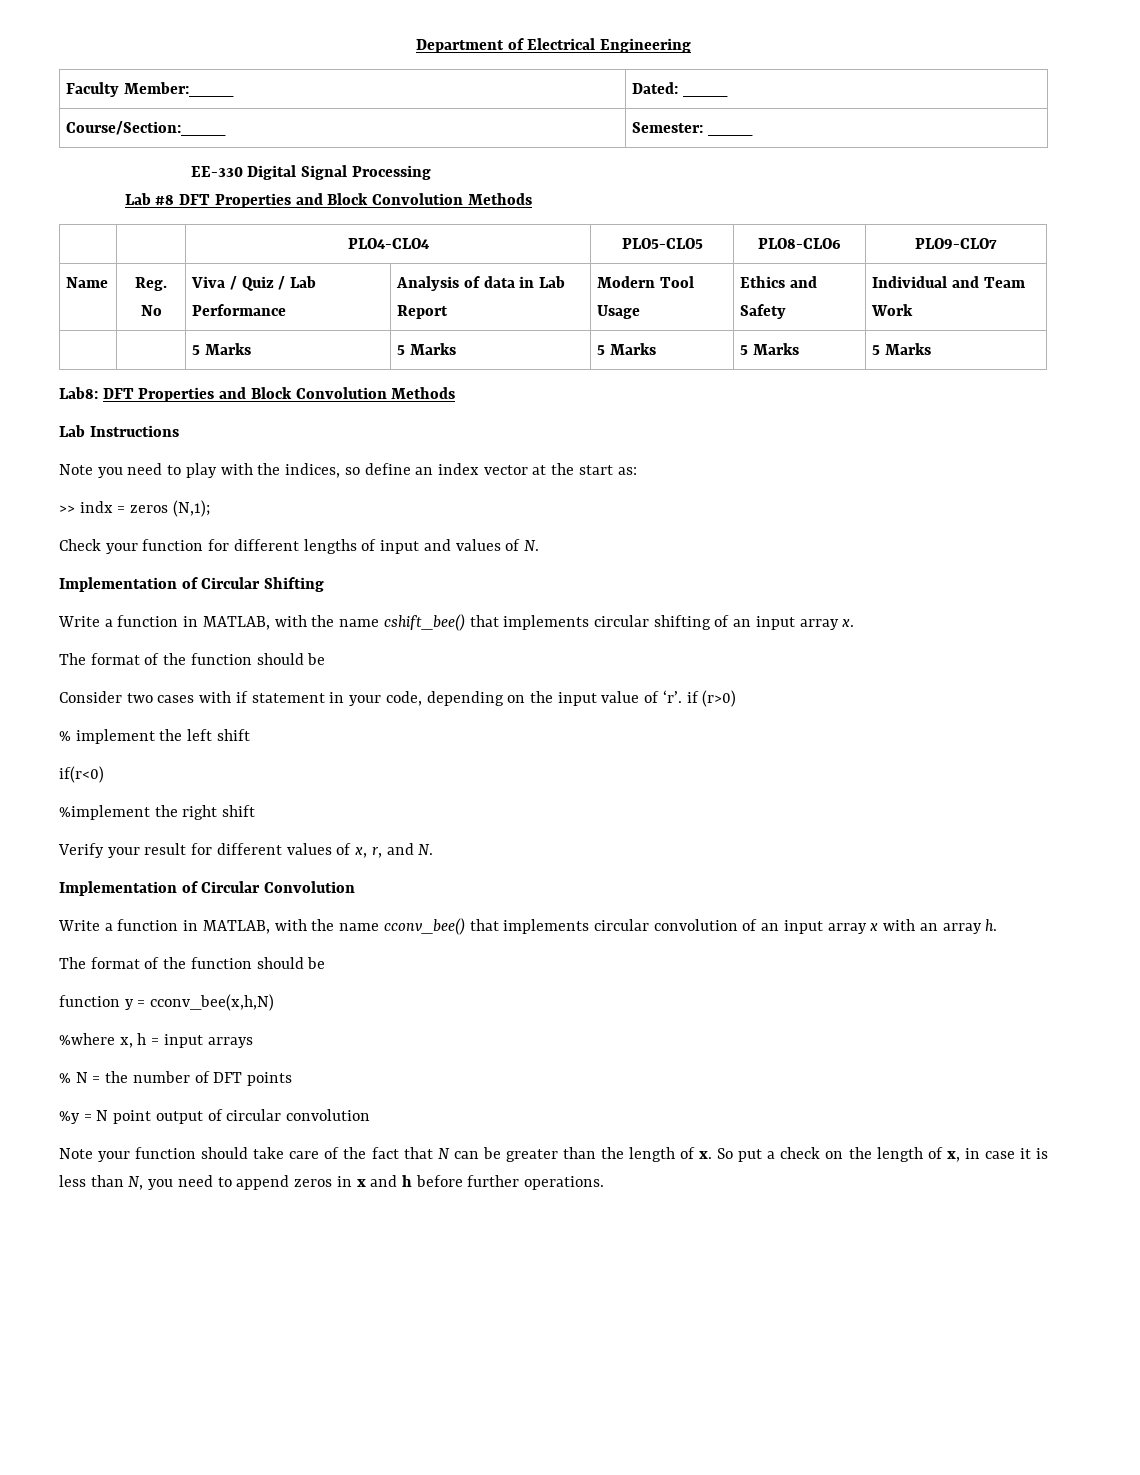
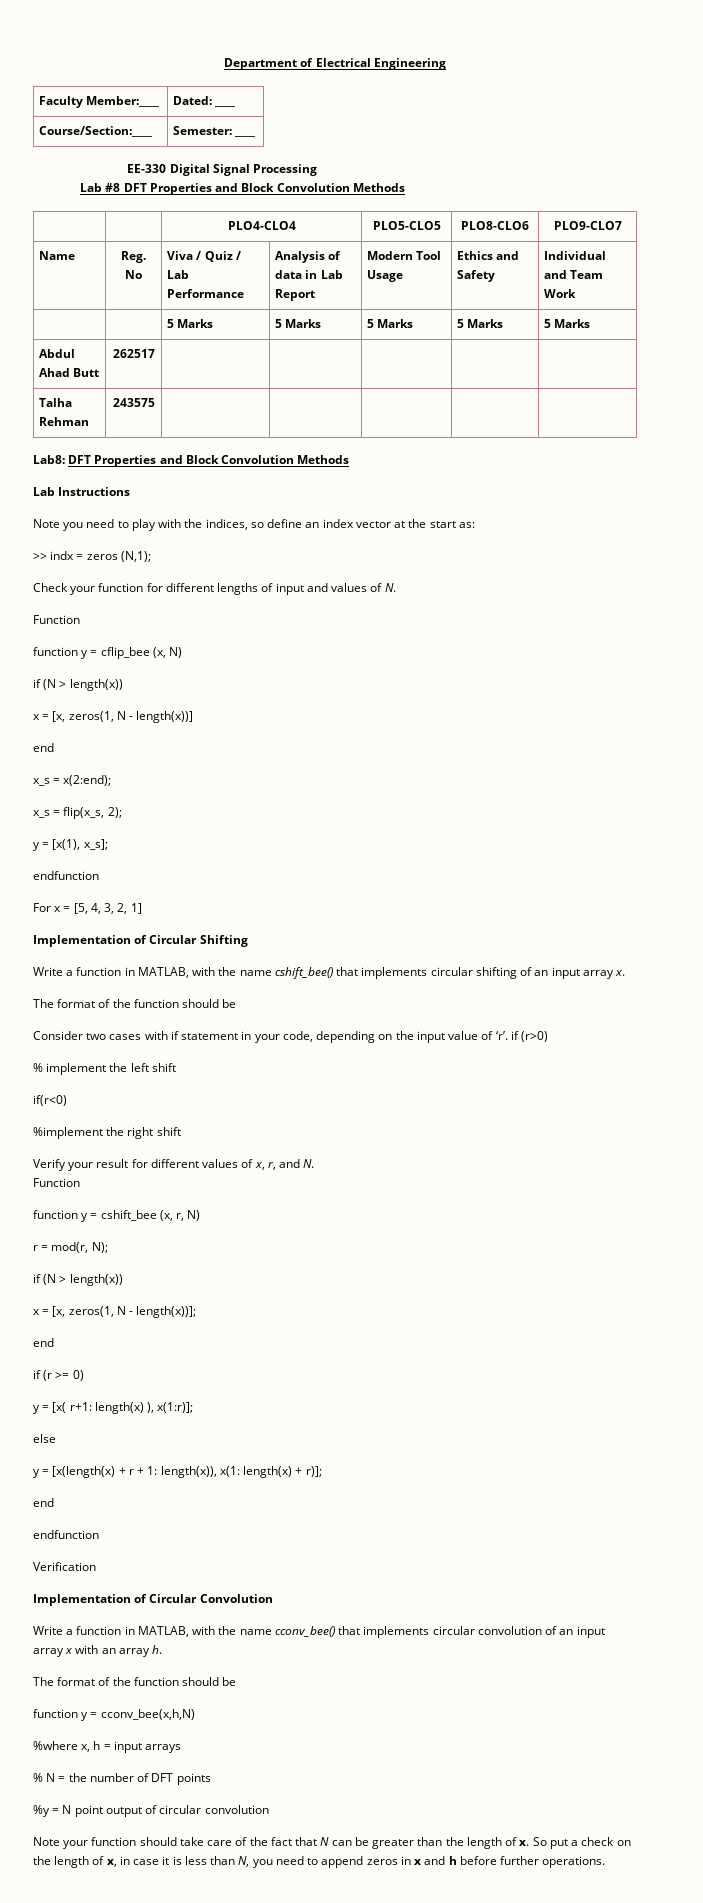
(931, 349) none -> [39,349,76,358] [39,368,100,377] [112,349,155,358] [39,398,73,407] [39,417,90,426] [112,398,155,407] // Abdul Ahad Butt | 262517 | | | | | // Talha Rehman | 243575 | | | | |
(539, 545) none -> [33,615,80,624] [33,647,183,659] [33,679,123,691] [33,711,194,723] [33,743,54,752] [33,775,112,786] [33,807,122,819] [33,839,108,851] [33,871,99,880] [33,903,142,914] // Function // function y = cflip_bee (x, N) // if (N > length(x)) // x = [x, zeros(1, N - length(x))] // end // x_s = x(2:end); // x_s = flip(x_s, 2); // y = [x(1), x_s]; // endfunction // For x = [5, 4, 3, 2, 1]
(434, 849) none -> [33,1178,80,1187] [33,1210,201,1222] [33,1242,108,1253] [33,1274,123,1286] [33,1306,197,1318] [33,1338,54,1347] [33,1370,84,1381] [33,1402,194,1414] [33,1434,56,1443] [33,1466,322,1478] [33,1498,54,1507] [33,1530,99,1539] [33,1562,96,1571] // Function // function y = cshift_bee (x, r, N) // r = mod(r, N); // if (N > length(x)) // x = [x, zeros(1, N - length(x))]; // end // if (r >= 0) // y = [x( r+1: length(x) ), x(1:r)]; // else // y = [x(length(x) + r + 1: length(x)), x(1: length(x) + r)]; // end // endfunction // Verification

